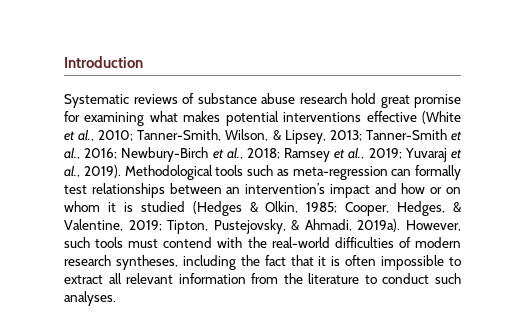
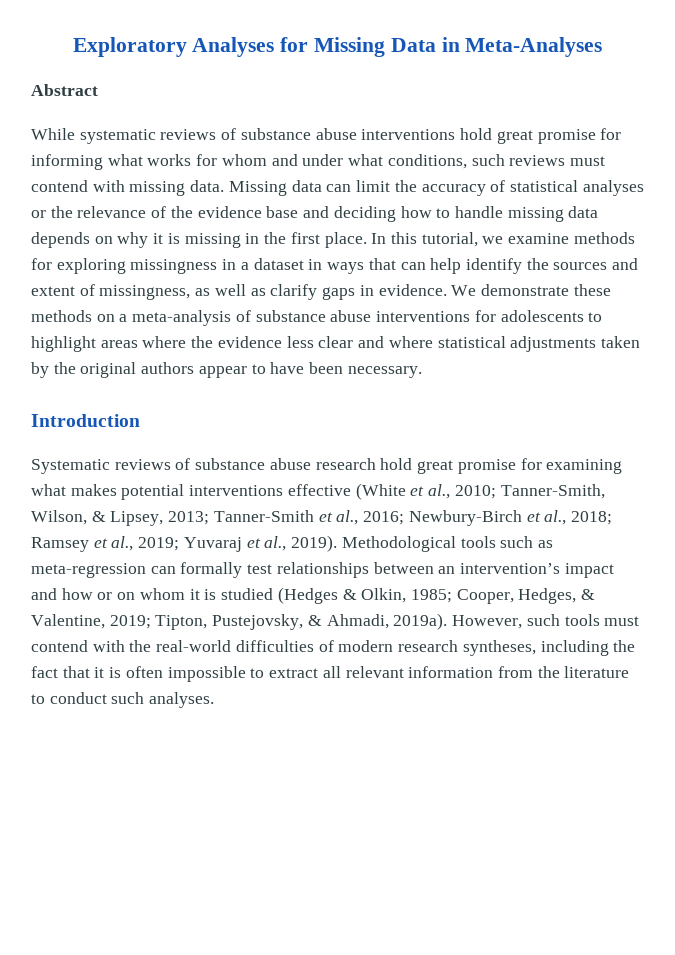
(64, 62) none -> [72,37,603,57] [31,84,98,96] [31,128,622,144] [31,154,605,170] [31,180,644,196] [31,206,599,222] [31,232,635,248] [31,258,639,274] [31,284,611,300] [31,310,603,326] [31,336,640,352] [31,362,422,378] Exploratory Analyses for Missing Data in Meta-Analyses // Abstract // While systematic reviews of substance abuse interventions hold great promise for informing what works for whom and under what conditions, such reviews must contend with missing data. Missing data can limit the accuracy of statistical analyses or the relevance of the evidence base and deciding how to handle missing data depends on why it is missing in the first place. In this tutorial, we examine methods for exploring missingness in a dataset in ways that can help identify the sources and extent of missingness, as well as clarify gaps in evidence. We demonstrate these methods on a meta-analysis of substance abuse interventions for adolescents to highlight areas where the evidence less clear and where statistical adjustments taken by the original authors appear to have been necessary. //

